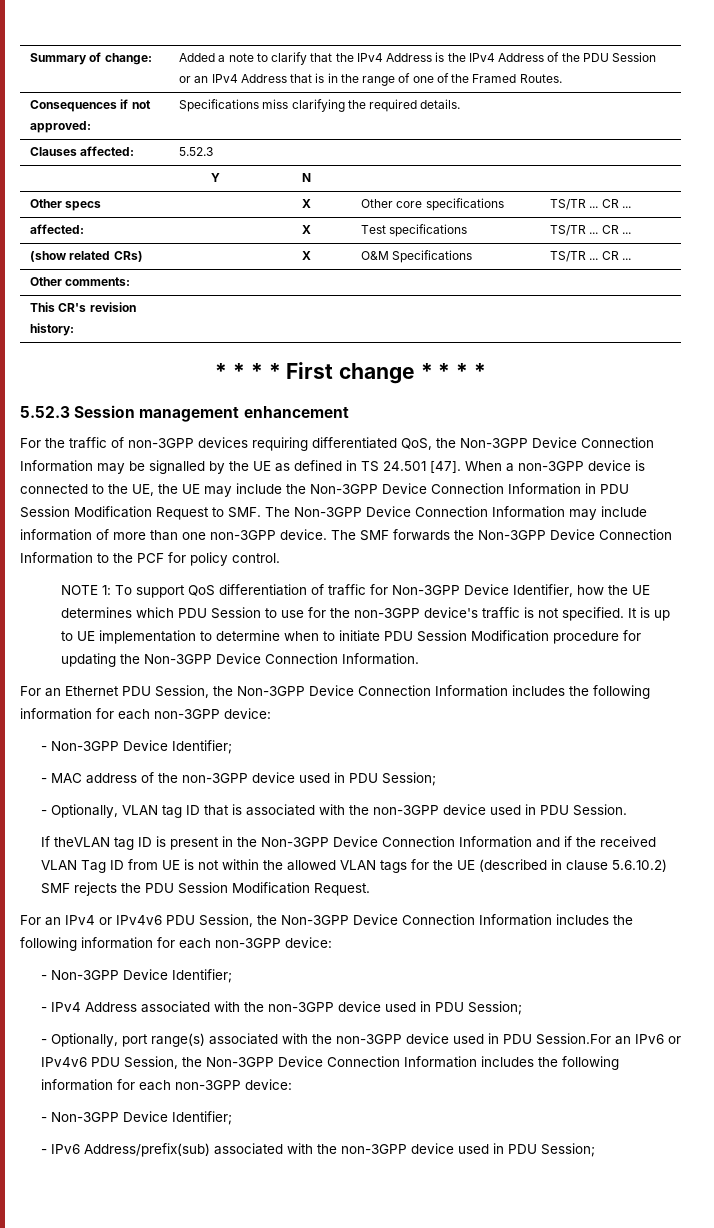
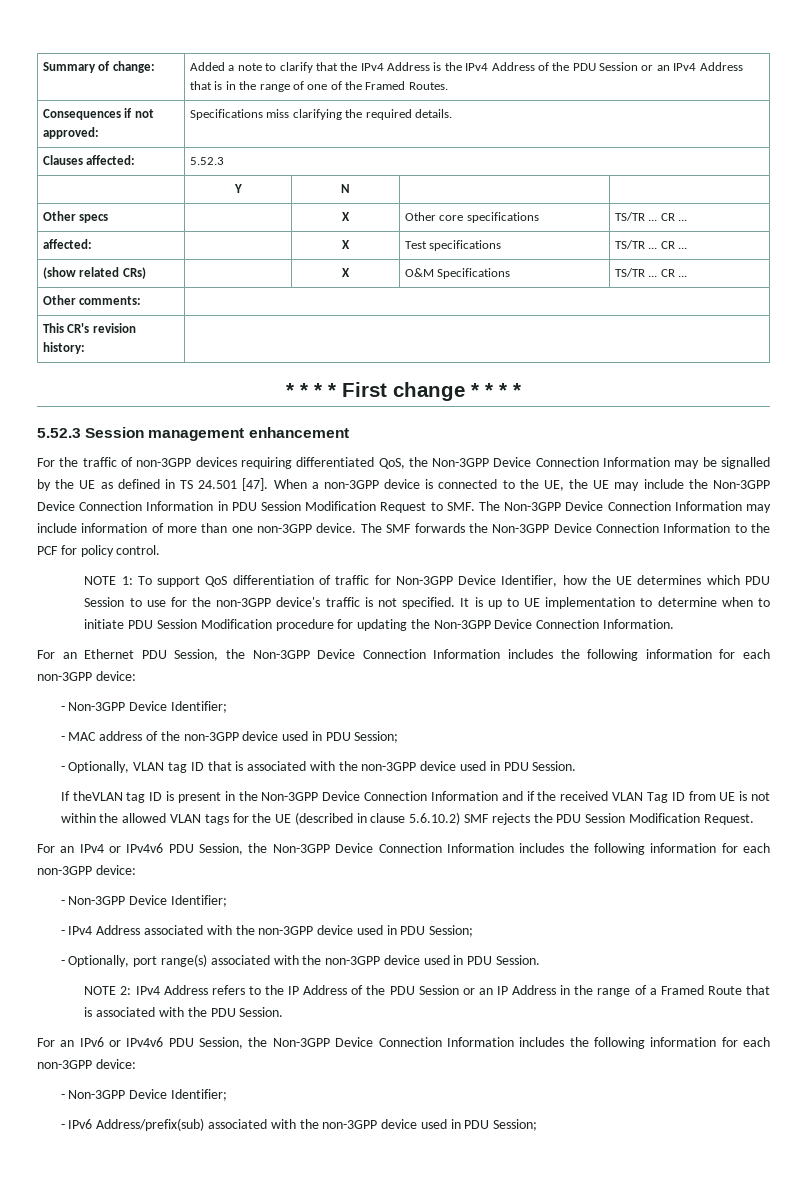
[535,1033,611,1045] Session.For -> [496,955,541,965] [84,985,770,997] [84,1007,284,1017] [37,1038,55,1047] Session. // NOTE 2: IPv4 Address refers to the IP Address of the PDU Session or an IP Address in the range of a Framed Route that is associated with the PDU Session. // For

